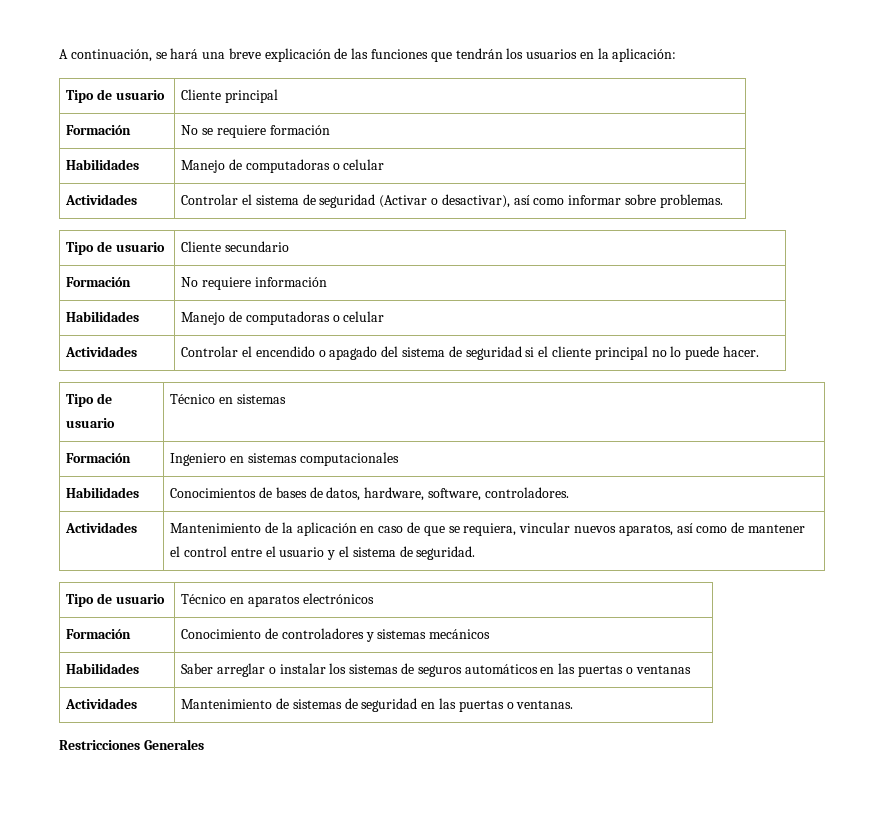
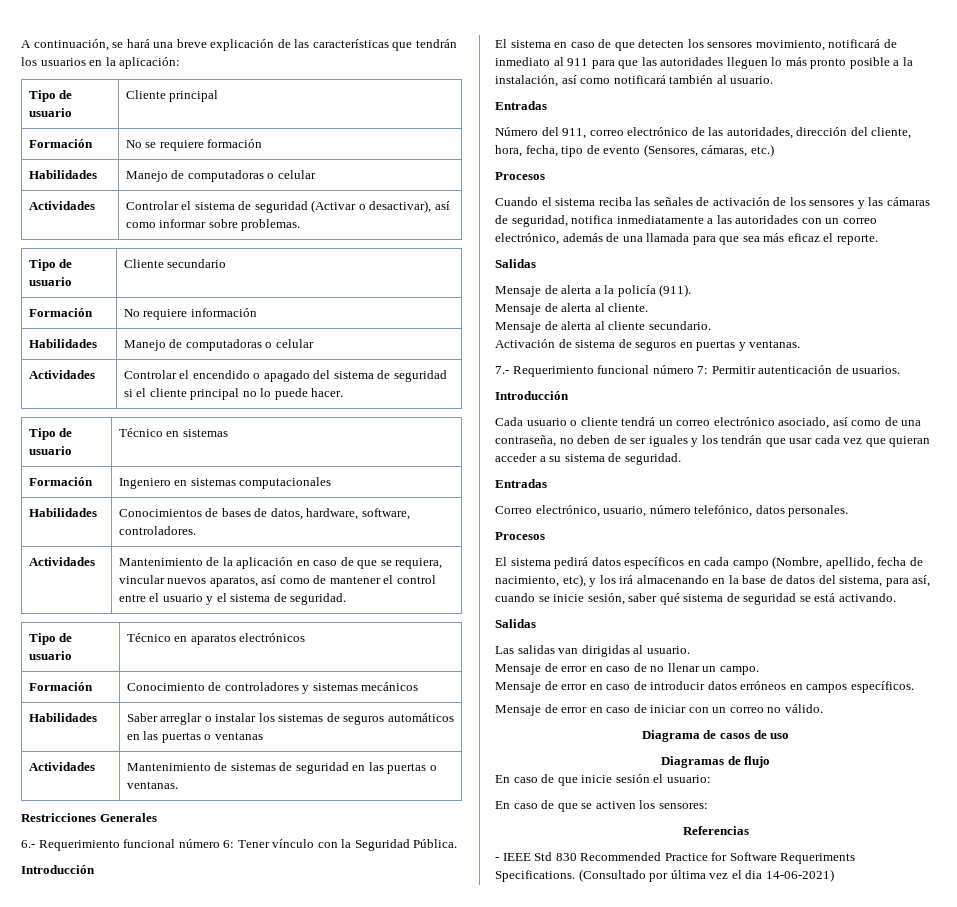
[371,49,429,59] funciones -> [312,39,389,48] características
(204, 744) none -> [21,839,458,851] [21,865,95,874] [495,39,897,51] [495,57,913,69] [495,75,774,87] [495,101,547,110] [495,127,912,139] [495,144,774,157] [495,172,545,180] [495,197,930,209] [495,215,877,227] [495,233,878,245] [495,259,536,268] [495,284,692,297] [495,303,649,315] [495,321,711,333] [495,339,801,351] [495,365,901,377] [495,391,569,400] [495,417,922,429] [495,435,931,447] [495,453,681,465] [495,479,547,488] [495,505,849,517] [495,532,545,540] [495,556,923,569] [495,574,931,587] [495,593,896,605] [495,619,536,628] [495,645,690,657] [495,663,759,675] [495,681,914,693] [495,704,823,716] [641,730,790,742] [660,756,771,768] [495,774,711,786] [495,800,708,812] [682,826,749,835] [495,852,856,864] [495,869,834,882] // 6.- Requerimiento funcional número 6: Tener vínculo con la Seguridad Pública. // Introducción // El sistema en caso de que detecten los sensores movimiento, notificará de inmediato al 911 para que las autoridades lleguen lo más pronto posible a la instalación, así como notificará también al usuario. // Entradas // Número del 911, correo electrónico de las autoridades, dirección del cliente, hora, fecha, tipo de evento (Sensores, cámaras, etc.) // Procesos // Cuando el sistema reciba las señales de activación de los sensores y las cámaras de seguridad, notifica inmediatamente a las autoridades con un correo electrónico, además de una llamada para que sea más eficaz el reporte. // Salidas // Mensaje de alerta a la policía (911). // Mensaje de alerta al cliente. // Mensaje de alerta al cliente secundario. // Activación de sistema de seguros en puertas y ventanas. // 7.- Requerimiento funcional número 7: Permitir autenticación de usuarios. // Introducción // Cada usuario o cliente tendrá un correo electrónico asociado, así como de una contraseña, no deben de ser iguales y los tendrán que usar cada vez que quieran acceder a su sistema de seguridad. // Entradas // Correo electrónico, usuario, número telefónico, datos personales. // Procesos // El sistema pedirá datos específicos en cada campo (Nombre, apellido, fecha de nacimiento, etc), y los irá almacenando en la base de datos del sistema, para así, cuando se inicie sesión, saber qué sistema de seguridad se está activando. // Salidas // Las salidas van dirigidas al usuario. // Mensaje de error en caso de no llenar un campo. // Mensaje de error en caso de introducir datos erróneos en campos específicos. // Mensaje de error en caso de iniciar con un correo no válido. // Diagrama de casos de uso // Diagramas de flujo // En caso de que inicie sesión el usuario: // En caso de que se activen los sensores: // Referencias // - IEEE Std 830 Recommended Practice for Software Requeriments Specifications. (Consultado por última vez el dia 14-06-2021)

